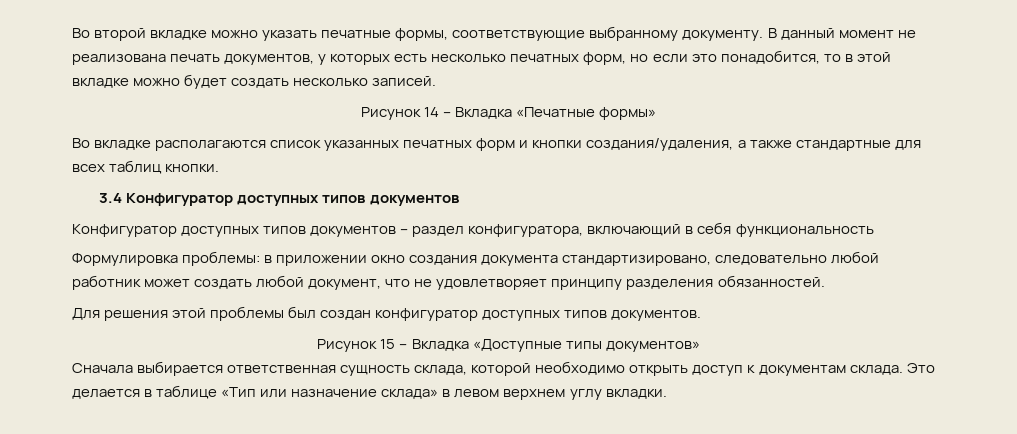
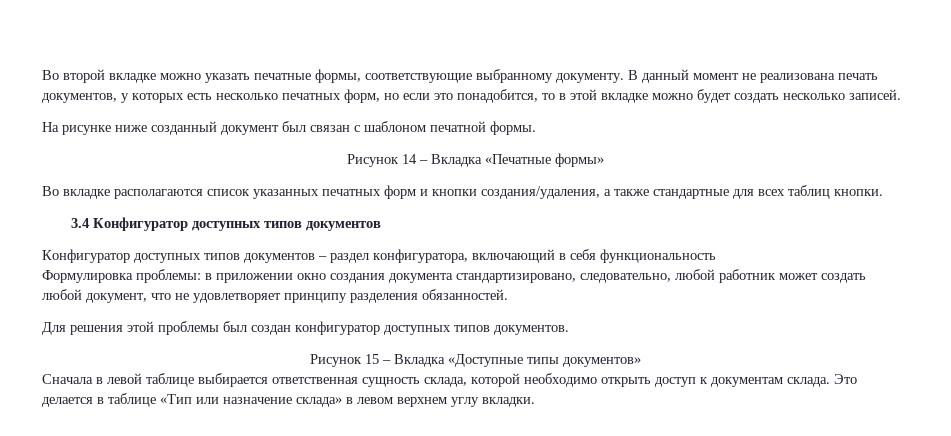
(437, 81) none -> [42,121,536,135] // На рисунке ниже созданный документ был связан с шаблоном печатной формы.
[715,255,828,265] следовательно -> [580,273,671,283] следовательно,
(133, 368) none -> [96,373,194,387] в левой таблице

